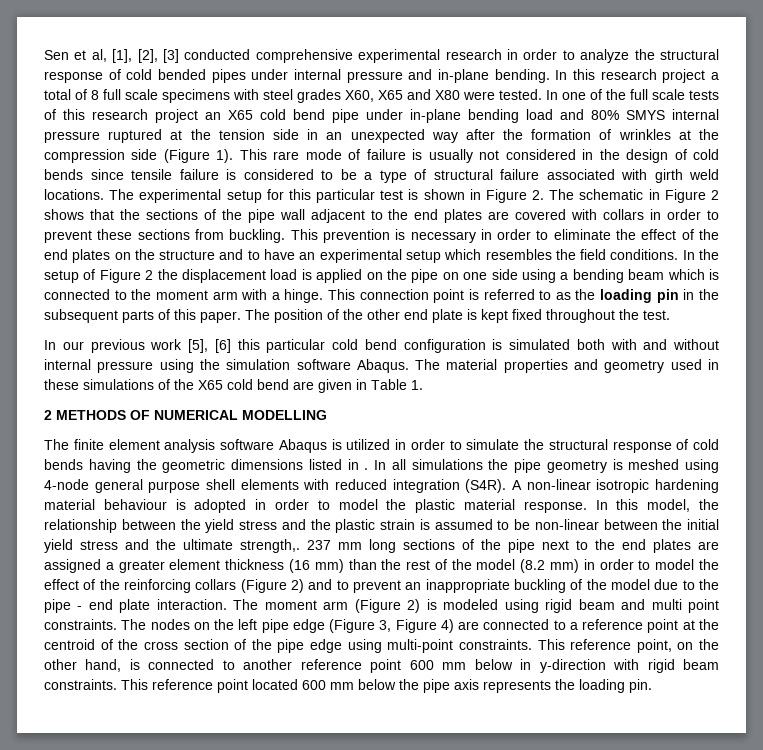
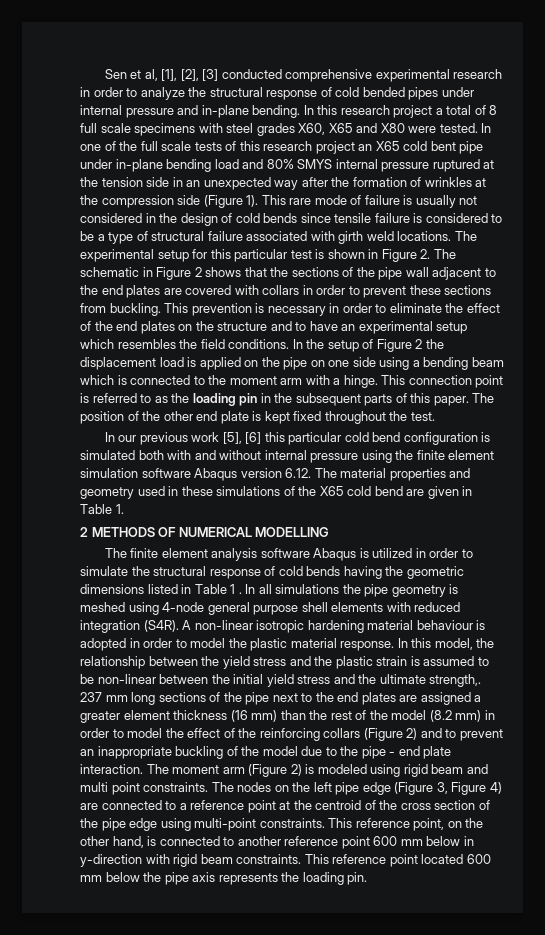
[293,109,325,120] bend -> [430,141,456,151] bent
[226,359,409,373] simulation software Abaqus. -> [416,450,495,460] [80,468,312,481] finite element simulation software Abaqus version 6.12.
(359, 464) none -> [194,584,236,594] Table 1

